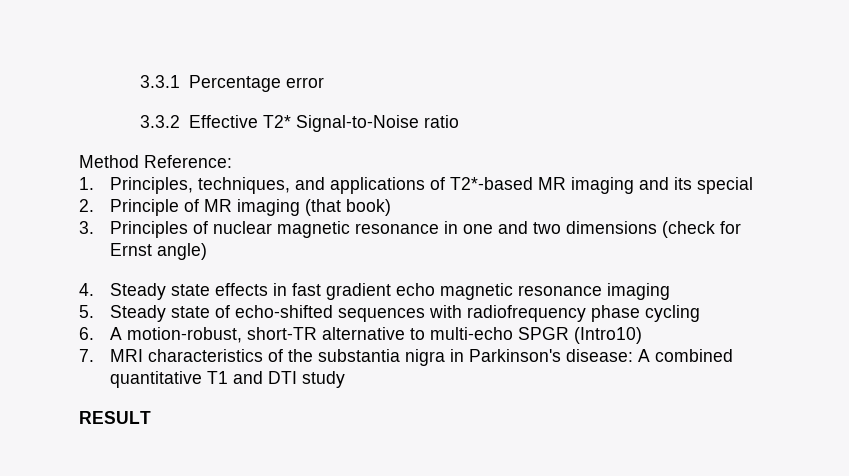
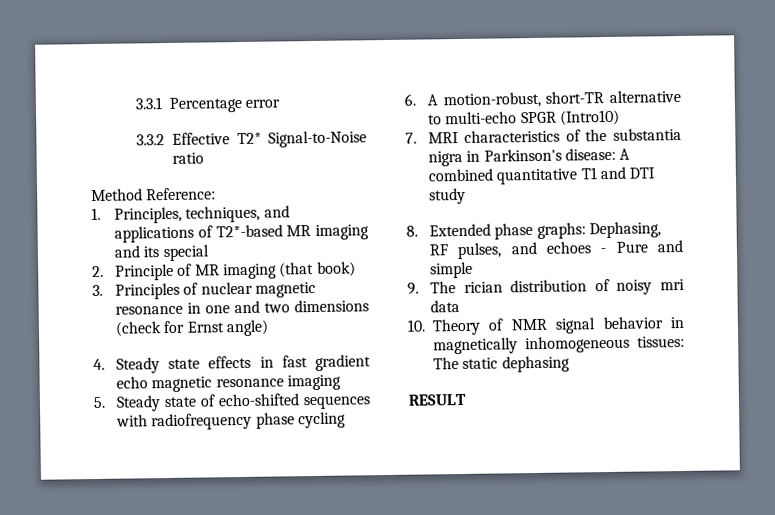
(345, 379) none -> [406,221,661,240] [429,239,683,260] [430,261,474,279] [407,278,685,295] [430,300,461,313] [407,316,684,336] [433,335,685,355] [433,355,570,373] // 8. Extended phase graphs: Dephasing, RF pulses, and echoes - Pure and simple // 9. The rician distribution of noisy mri data // 10. Theory of NMR signal behavior in magnetically inhomogeneous tissues: The static dephasing

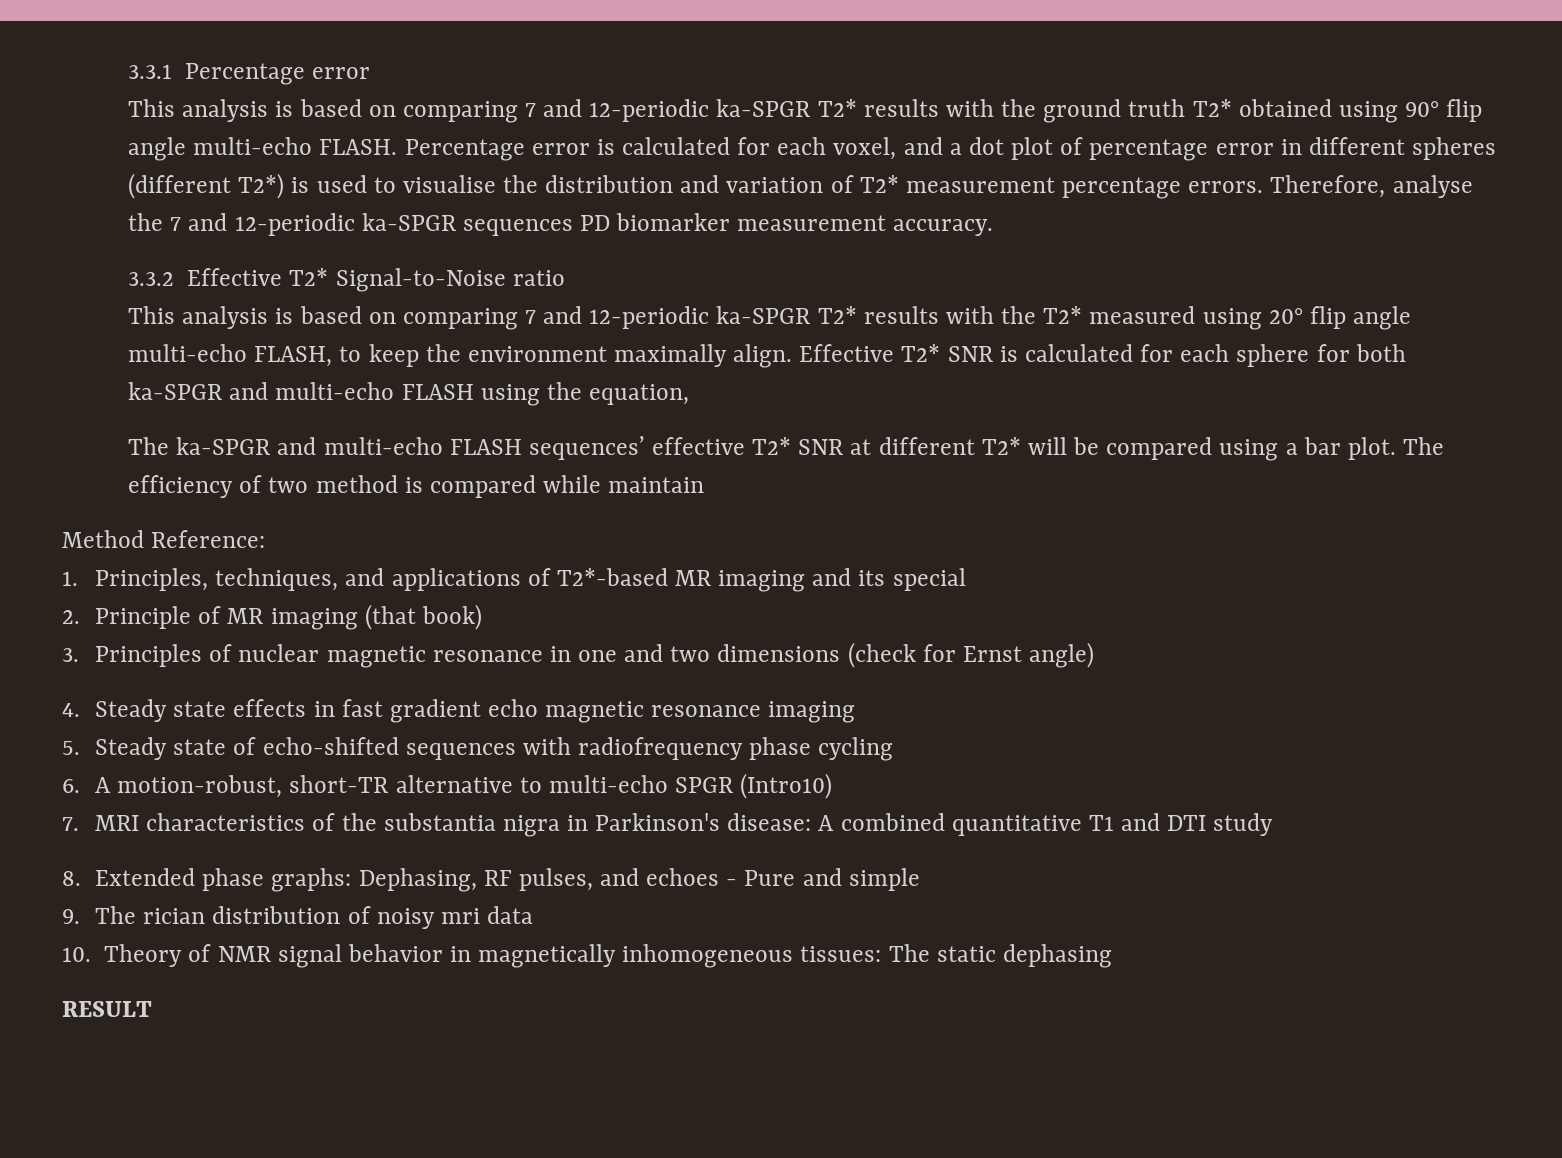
(281, 103) none -> [128,99,1483,123] [128,137,1497,161] [128,173,1473,199] [128,213,994,236] // This analysis is based on comparing 7 and 12-periodic ka-SPGR T2* results with the ground truth T2* obtained using 90° flip angle multi-echo FLASH. Percentage error is calculated for each voxel, and a dot plot of percentage error in different spheres (different T2*) is used to visualise the distribution and variation of T2* measurement percentage errors. Therefore, analyse the 7 and 12-periodic ka-SPGR sequences PD biomarker measurement accuracy.
(205, 158) none -> [128,306,1412,330] [128,344,1406,368] [128,382,689,406] [128,436,1445,461] [128,475,705,498] // This analysis is based on comparing 7 and 12-periodic ka-SPGR T2* results with the T2* measured using 20° flip angle multi-echo FLASH, to keep the environment maximally align. Effective T2* SNR is calculated for each sphere for both ka-SPGR and multi-echo FLASH using the equation, // The ka-SPGR and multi-echo FLASH sequences’ effective T2* SNR at different T2* will be compared using a bar plot. The efficiency of two method is compared while maintain

